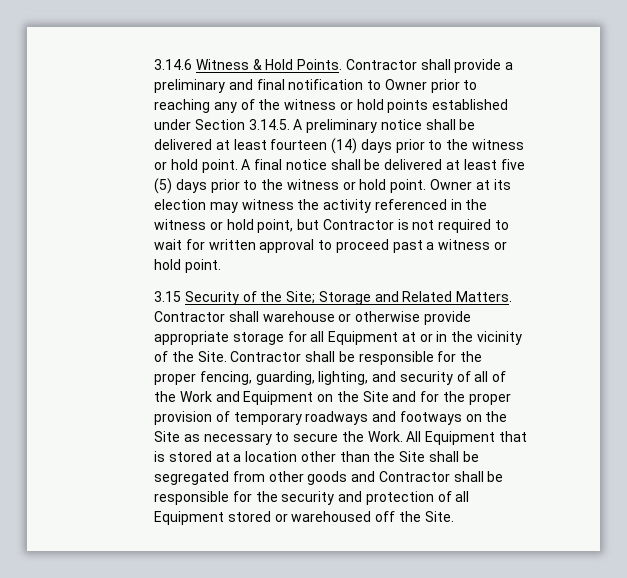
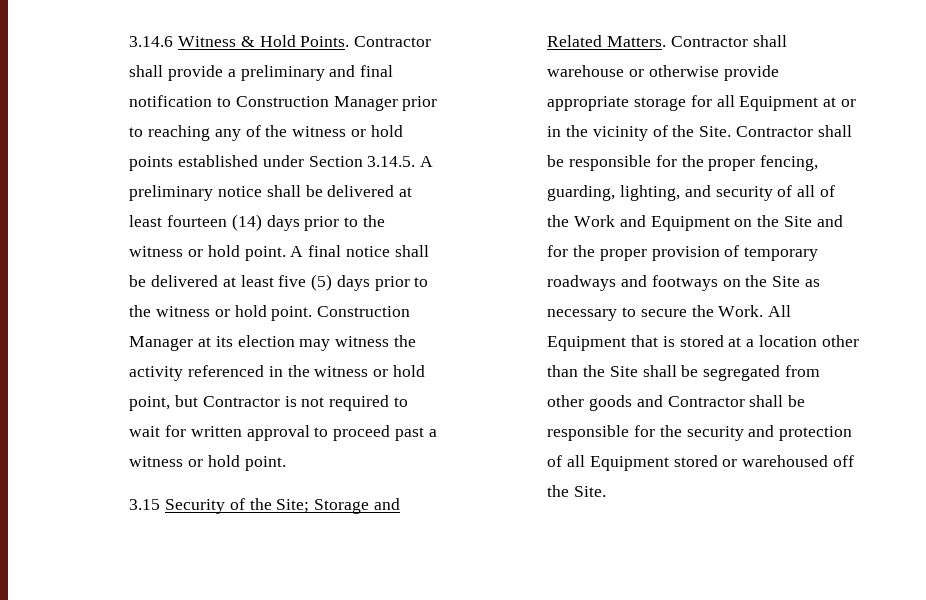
[384,79,427,90] Owner -> [235,96,398,111] Construction Manager
[430,179,473,190] Owner -> [317,306,411,317] [129,336,194,351] Construction Manager

